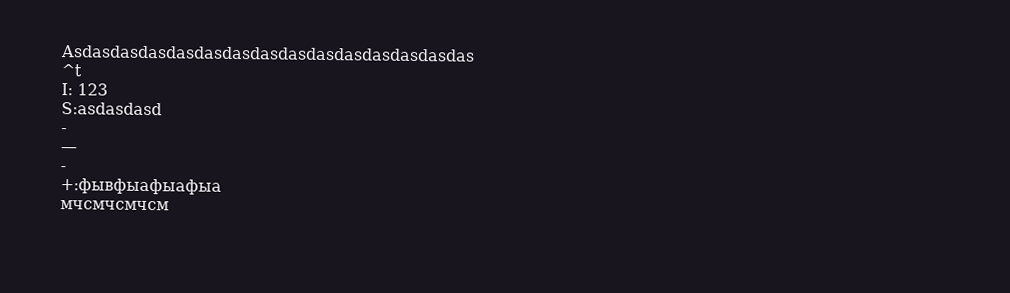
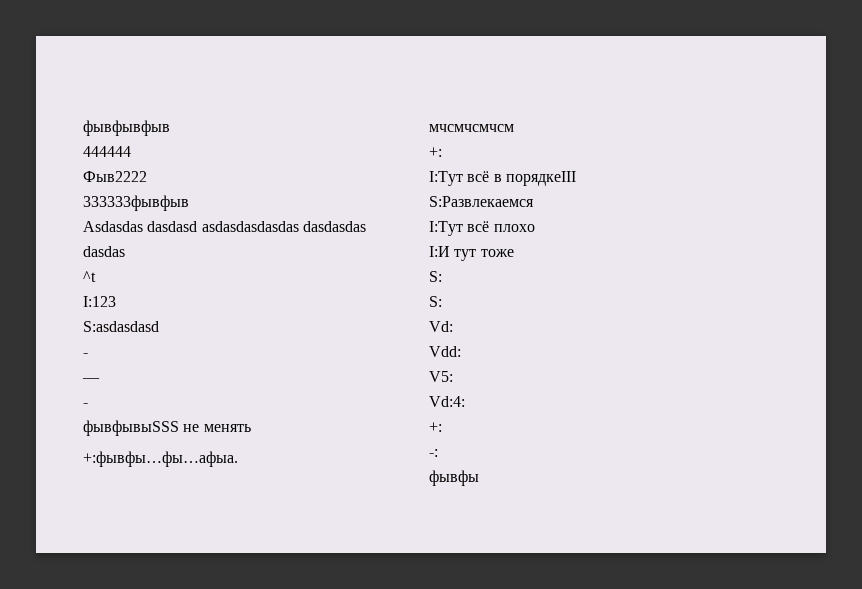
[60,45,475,62] Asdasdasdasdasdasdasdasdasdasdasdasdasdasdas -> [83,120,170,136] [83,146,131,157] [83,171,147,182] [83,195,189,211] [83,221,366,232] [83,246,125,257] фывфывфыв // 444444 // Фыв2222 // 333333фывфыв // Asdasdas dasdasd asdasdasdasdas dasdasdas dasdas
[61,83,108,96] I: 123 -> [83,296,116,307] I:123
[60,178,222,195] [60,200,169,211] +:фывфыафыафыа // мчсмчсмчсм -> [83,420,251,436] [83,451,238,467] [429,124,514,132] [429,147,442,157] [429,171,576,186] [429,196,534,207] [429,221,535,236] [429,246,514,261] [429,271,442,282] [429,296,442,307] [429,321,453,332] [429,346,461,357] [429,371,453,382] [429,396,465,407] [429,422,442,432] [429,449,438,457] [429,470,479,486] фывфывыSSS не менять // +:фывфы…фы…афыа. // мчсмчсмчсм // +: // I:Тут всё в порядкеIII // S:Развлекаемся // I:Тут всё плохо // I:И тут тоже // S: // S: // Vd: // Vdd: // V5: // Vd:4: // +: // -: // фывфы

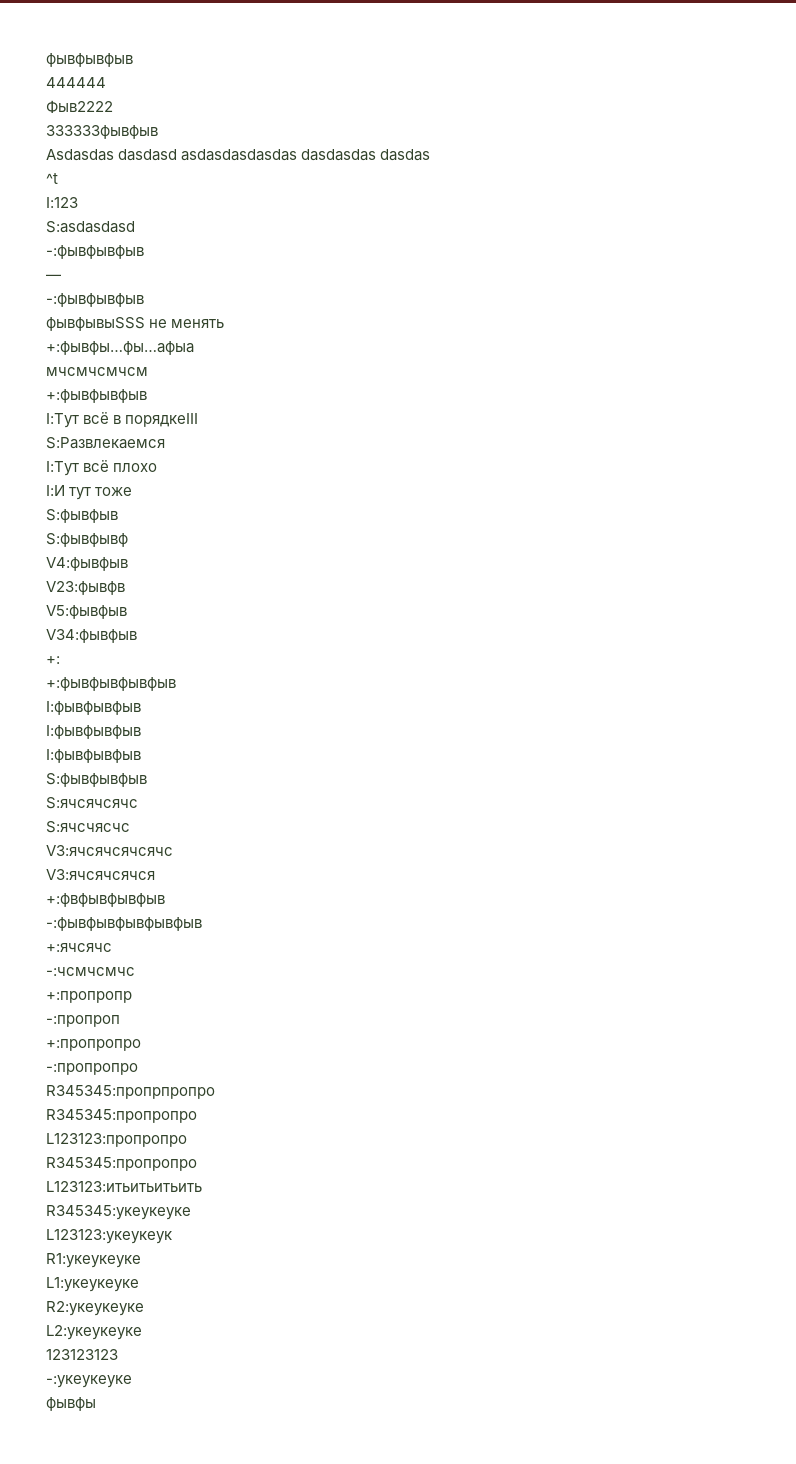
[83,353,88,357] - -> [46,245,144,259] -:фывфывфыв
[83,403,88,407] - -> [46,293,144,307] -:фывфывфыв
[83,451,238,467] +:фывфы…фы…афыа. -> [46,341,194,355] +:фывфы…фы…афыа
[429,147,442,157] +: -> [46,389,147,403] +:фывфывфыв
[429,271,442,282] [429,296,442,307] [429,321,453,332] [429,346,461,357] [429,371,453,382] [429,396,465,407] [429,422,442,432] [429,449,438,457] S: // S: // Vd: // Vdd: // V5: // Vd:4: // +: // -: -> [46,509,118,523] [46,533,128,547] [46,557,128,571] [46,581,125,595] [46,605,127,619] [46,629,137,643] [46,656,60,664] [46,677,176,691] [46,701,141,715] [46,725,141,739] [46,749,141,763] [46,773,147,787] [46,797,138,809] [46,821,130,833] [46,845,173,856] [46,869,155,880] [46,893,165,907] [46,917,202,931] [46,943,112,952] [46,967,135,976] [46,991,132,1003] [46,1015,120,1027] [46,1039,141,1051] [46,1063,138,1075] [46,1085,215,1099] [46,1109,197,1123] [46,1133,187,1147] [46,1157,197,1171] [46,1181,202,1192] [46,1205,191,1220] [46,1229,172,1244] [46,1253,141,1268] [46,1277,139,1292] [46,1301,144,1316] [46,1325,142,1340] [46,1349,118,1360] [46,1375,132,1388] S:фывфыв // S:фывфывф // V4:фывфыв // V23:фывфв // V5:фывфыв // V34:фывфыв // +: // +:фывфывфывфыв // I:фывфывфыв // I:фывфывфыв // I:фывфывфыв // S:фывфывфыв // S:ячсячсячс // S:ячсчясчс // V3:ячсячсячсячс // V3:ячсячсячся // +:фвфывфывфыв // -:фывфывфывфывфыв // +:ячсячс // -:чсмчсмчс // +:пропропр // -:пропроп // +:пропропро // -:пропропро // R345345:пропрпропро // R345345:пропропро // L123123:пропропро // R345345:пропропро // L123123:итьитьитьить // R345345:укеукеуке // L123123:укеукеук // R1:укеукеуке // L1:укеукеуке // R2:укеукеуке // L2:укеукеуке // 123123123 // -:укеукеуке

